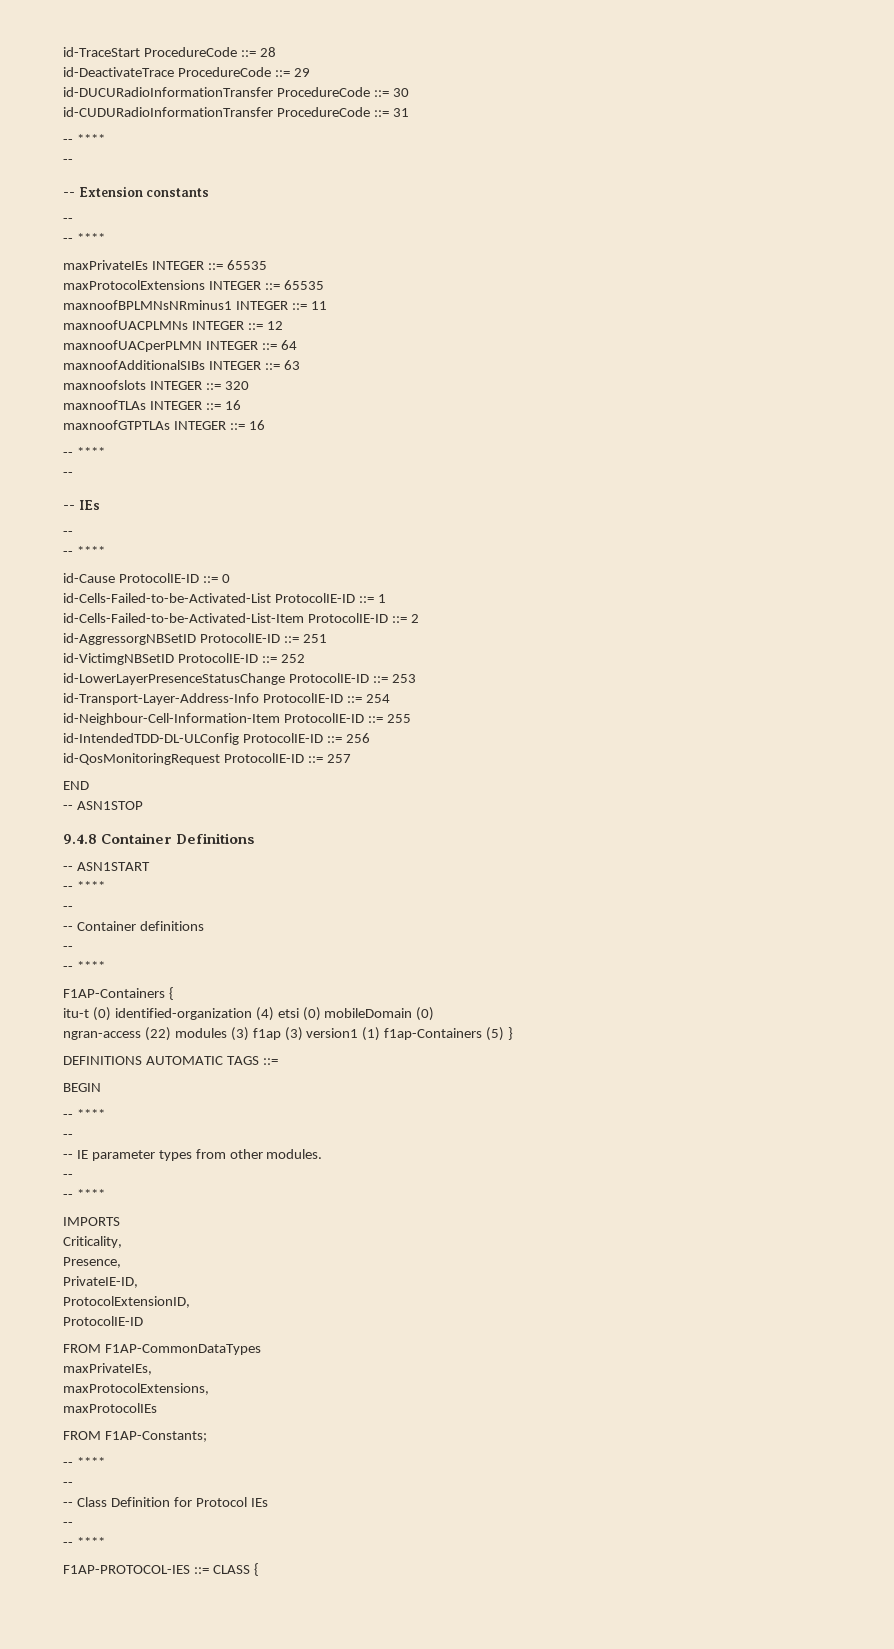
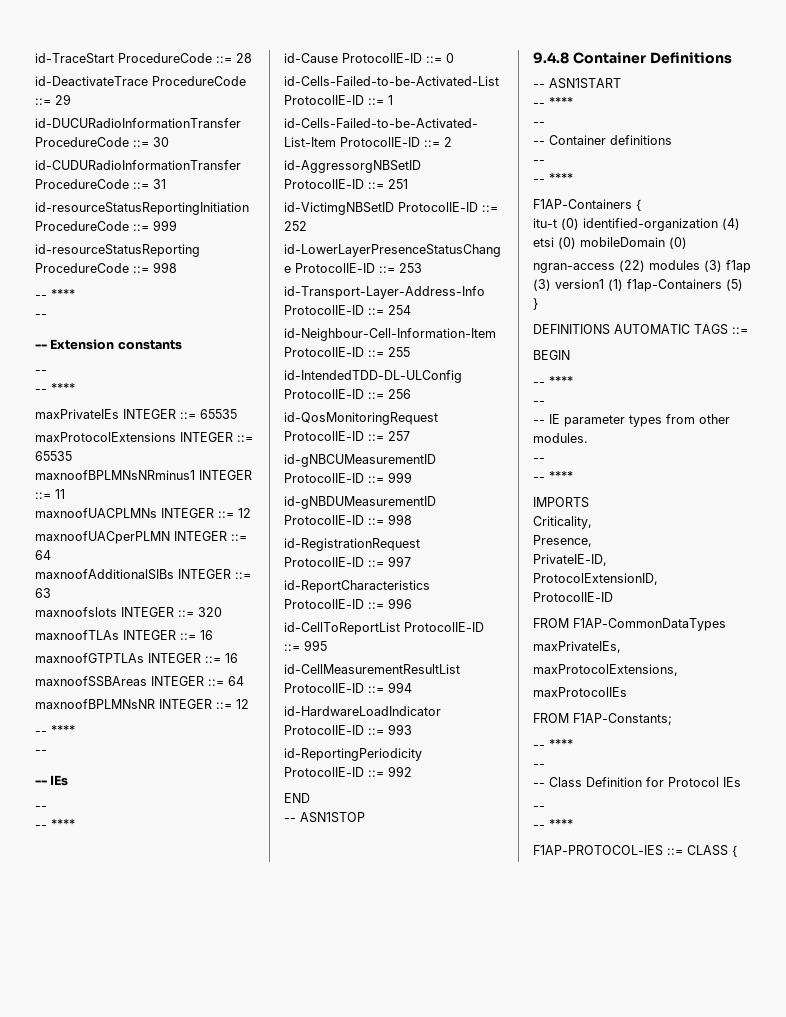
(409, 112) none -> [35,202,249,215] [35,220,177,231] [35,244,200,257] [35,262,177,273] // id-resourceStatusReportingInitiation ProcedureCode ::= 999 // id-resourceStatusReporting ProcedureCode ::= 998
(265, 425) none -> [35,676,244,687] [35,699,249,709] // maxnoofSSBAreas INTEGER ::= 64 // maxnoofBPLMNsNR INTEGER ::= 12
(351, 758) none -> [284,454,436,467] [284,472,412,483] [284,496,436,509] [284,514,412,525] [284,538,420,551] [284,556,411,567] [284,580,430,593] [284,598,412,609] [284,622,484,635] [284,640,327,651] [284,664,460,674] [284,682,412,693] [284,706,441,716] [284,724,412,735] [284,748,422,761] [284,766,412,777] // id-gNBCUMeasurementID ProtocolIE-ID ::= 999 // id-gNBDUMeasurementID ProtocolIE-ID ::= 998 // id-RegistrationRequest ProtocolIE-ID ::= 997 // id-ReportCharacteristics ProtocolIE-ID ::= 996 // id-CellToReportList ProtocolIE-ID ::= 995 // id-CellMeasurementResultList ProtocolIE-ID ::= 994 // id-HardwareLoadIndicator ProtocolIE-ID ::= 993 // id-ReportingPeriodicity ProtocolIE-ID ::= 992

